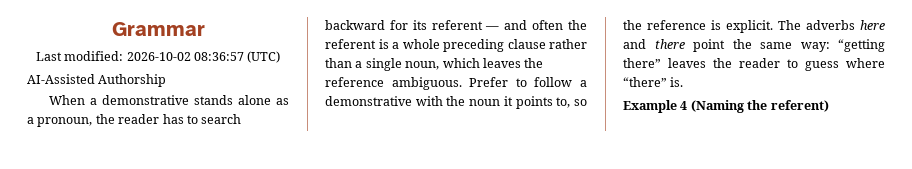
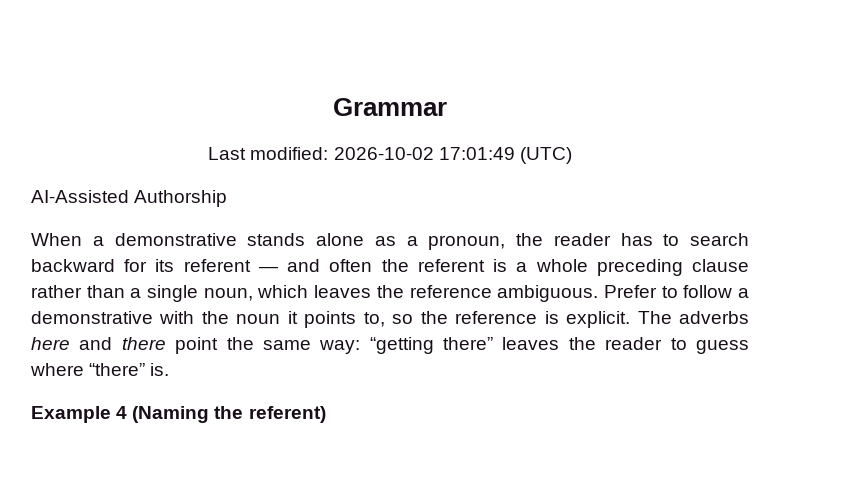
[193,52,244,61] 08:36:57 -> [438,147,515,160] 17:01:49

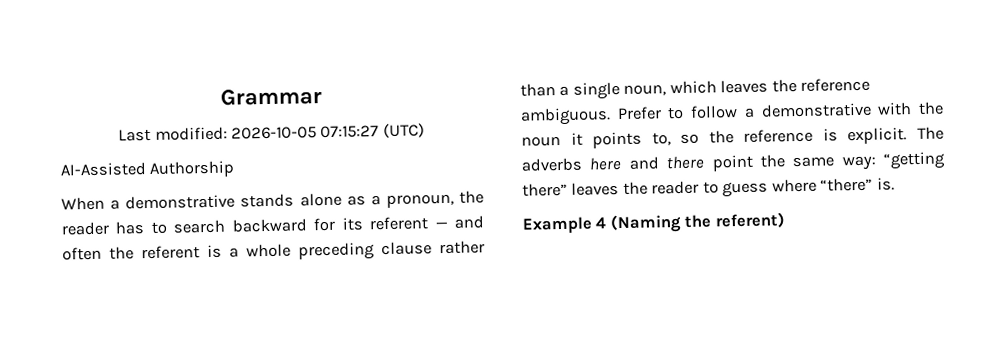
[333,147,515,160] 2026-10-02 17:01:49 -> [231,125,380,140] 2026-10-05 07:15:27

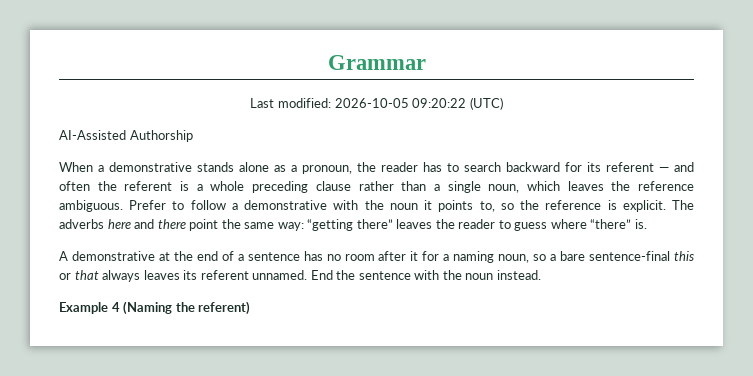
[320,125,380,139] 07:15:27 -> [412,98,467,108] 09:20:22
(895, 184) none -> [59,251,695,263] [59,270,541,282] // A demonstrative at the end of a sentence has no room after it for a naming noun, so a bare sentence-final this or that always leaves its referent unnamed. End the sentence with the noun instead.

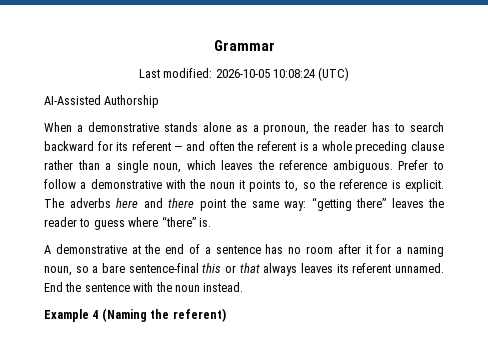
[412,98,467,108] 09:20:22 -> [272,69,315,78] 10:08:24

